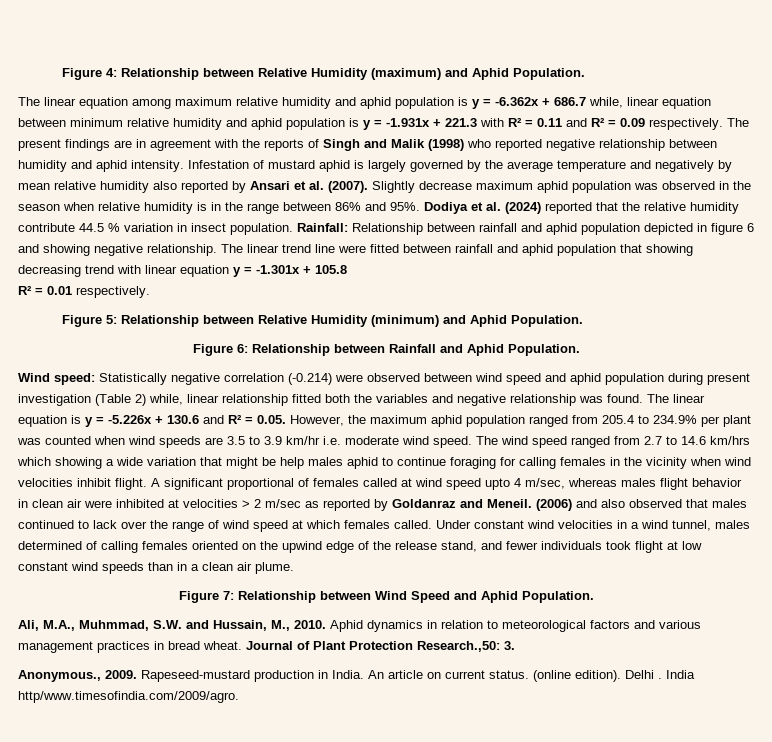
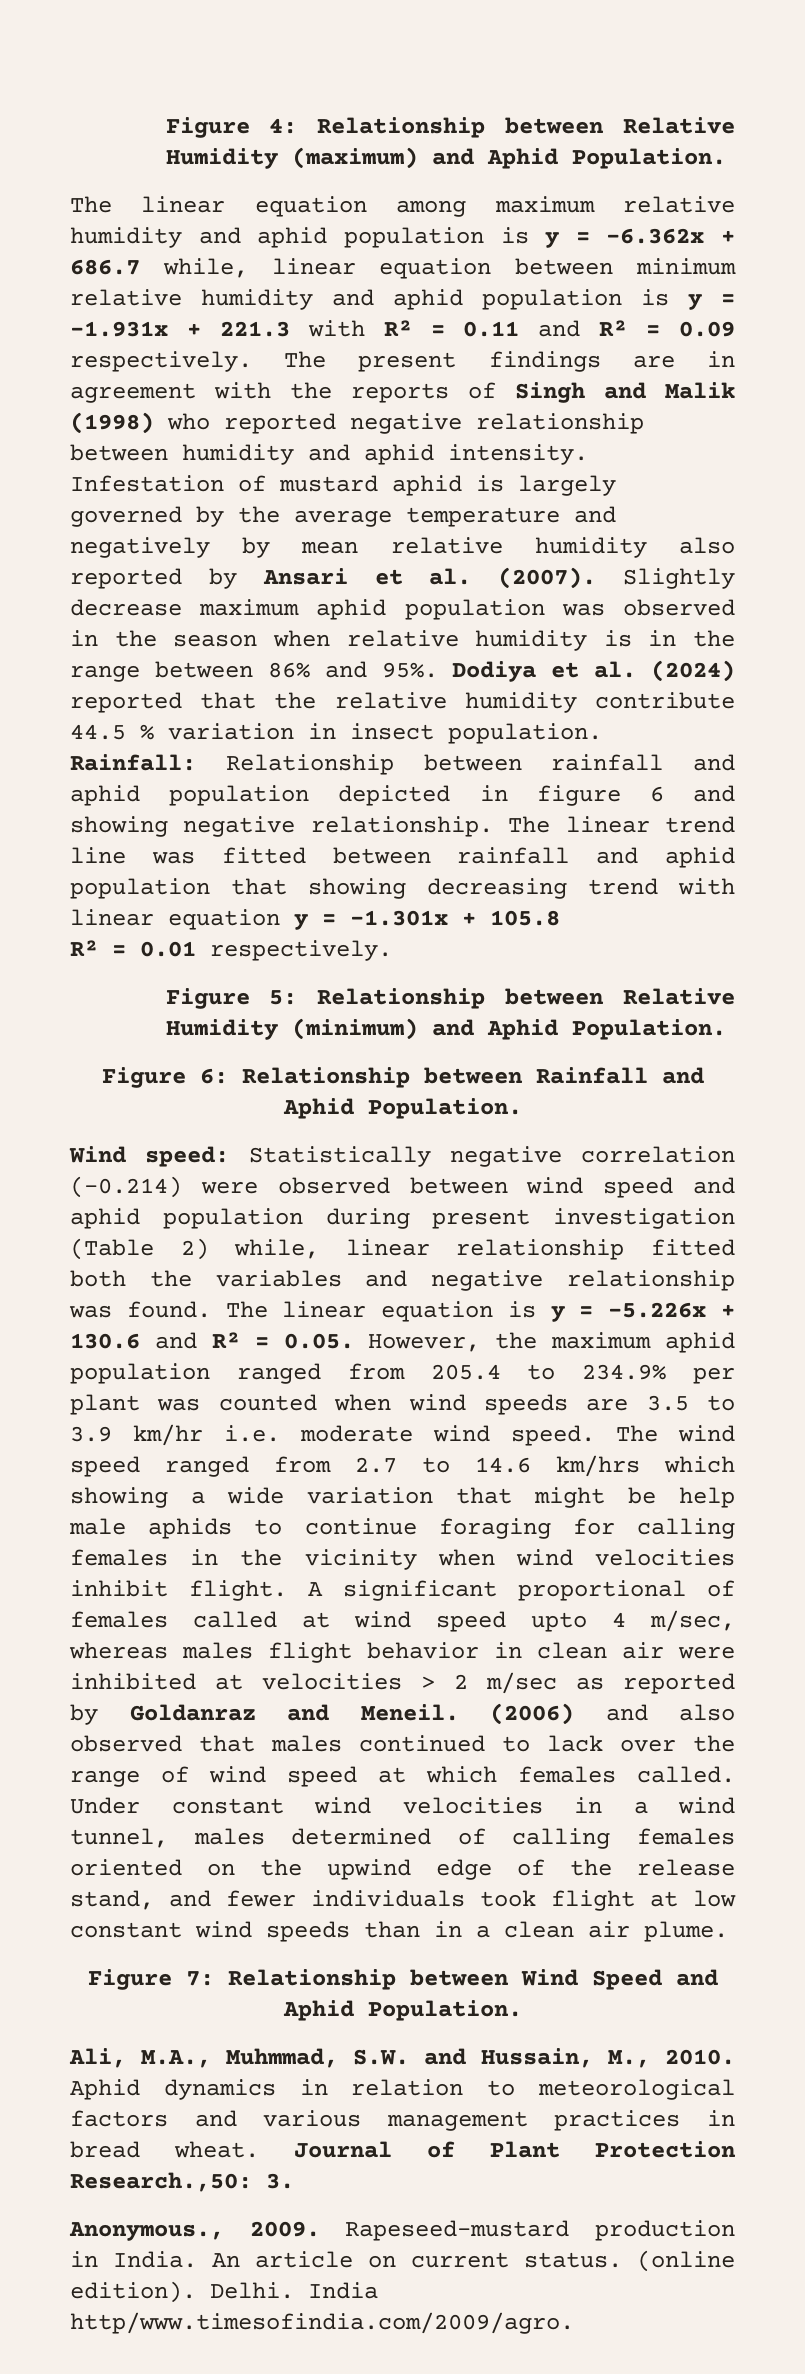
[338,245,366,253] were -> [151,851,195,864] was
[308,457,378,469] males aphid -> [69,1518,233,1539] male aphids
[625,670,662,679] Delhi . -> [210,2282,294,2299] Delhi.

